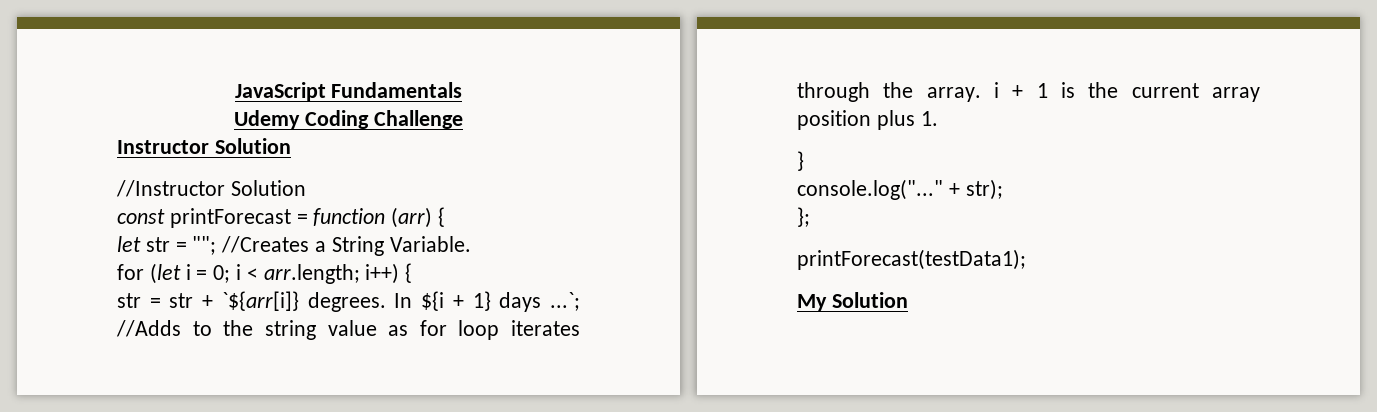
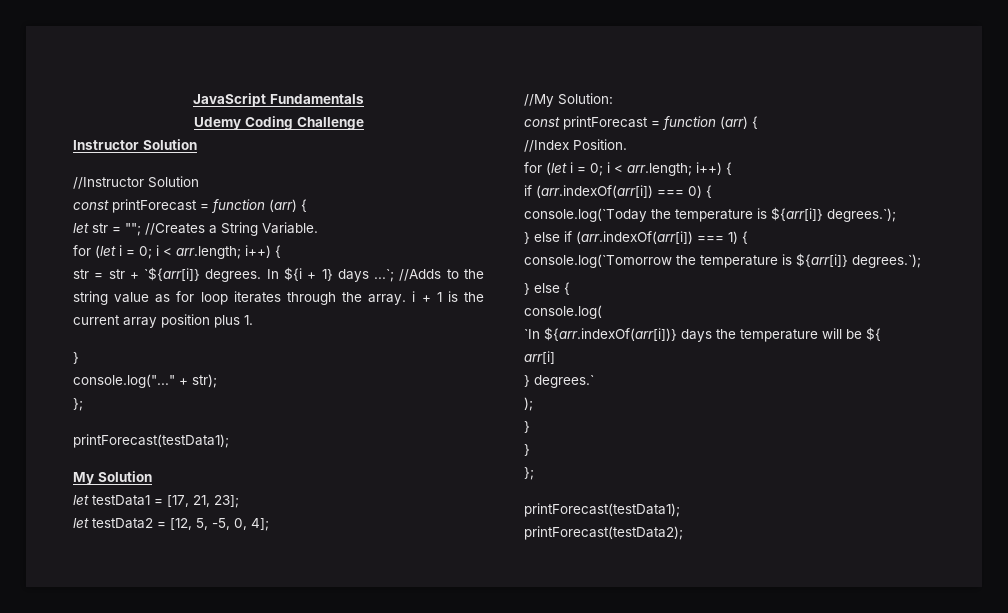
(908, 300) none -> [73,495,239,508] [73,518,269,531] [524,93,613,107] [524,116,758,130] [524,139,627,152] [524,162,732,176] [524,185,712,198] [524,207,896,222] [524,231,748,244] [524,253,921,268] [524,282,570,295] [524,305,602,319] [524,327,881,342] [524,351,555,364] [524,375,594,388] [524,397,533,411] [524,421,530,433] [524,444,530,456] [524,467,534,480] [524,503,680,517] [524,526,683,540] // let testData1 = [17, 21, 23]; // let testData2 = [12, 5, -5, 0, 4]; // //My Solution: // const printForecast = function (arr) { // //Index Position. // for (let i = 0; i < arr.length; i++) { // if (arr.indexOf(arr[i]) === 0) { // console.log(`Today the temperature is ${arr[i]} degrees.`); // } else if (arr.indexOf(arr[i]) === 1) { // console.log(`Tomorrow the temperature is ${arr[i]} degrees.`); // } else { // console.log( // `In ${arr.indexOf(arr[i])} days the temperature will be ${ // arr[i] // } degrees.` // ); // } // } // }; // printForecast(testData1); // printForecast(testData2);

